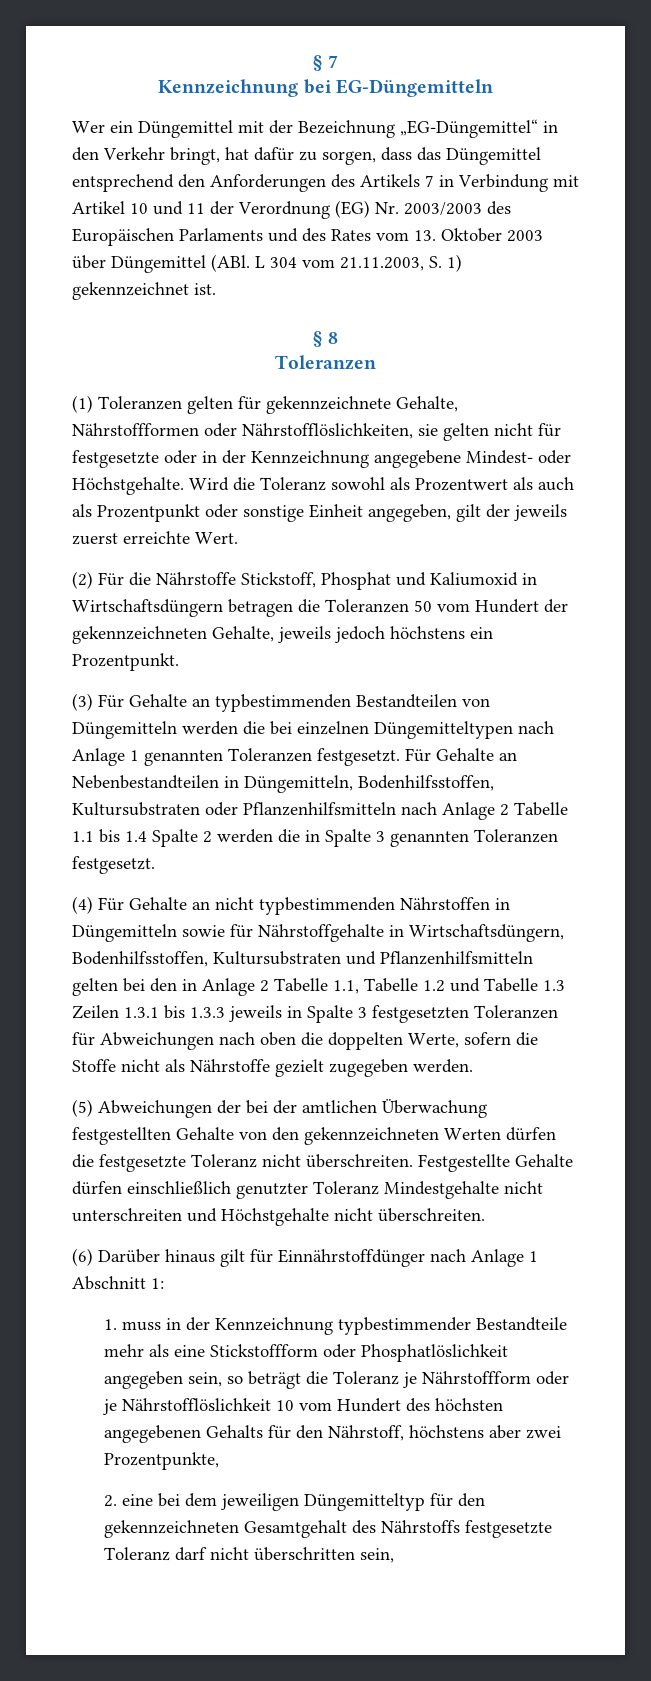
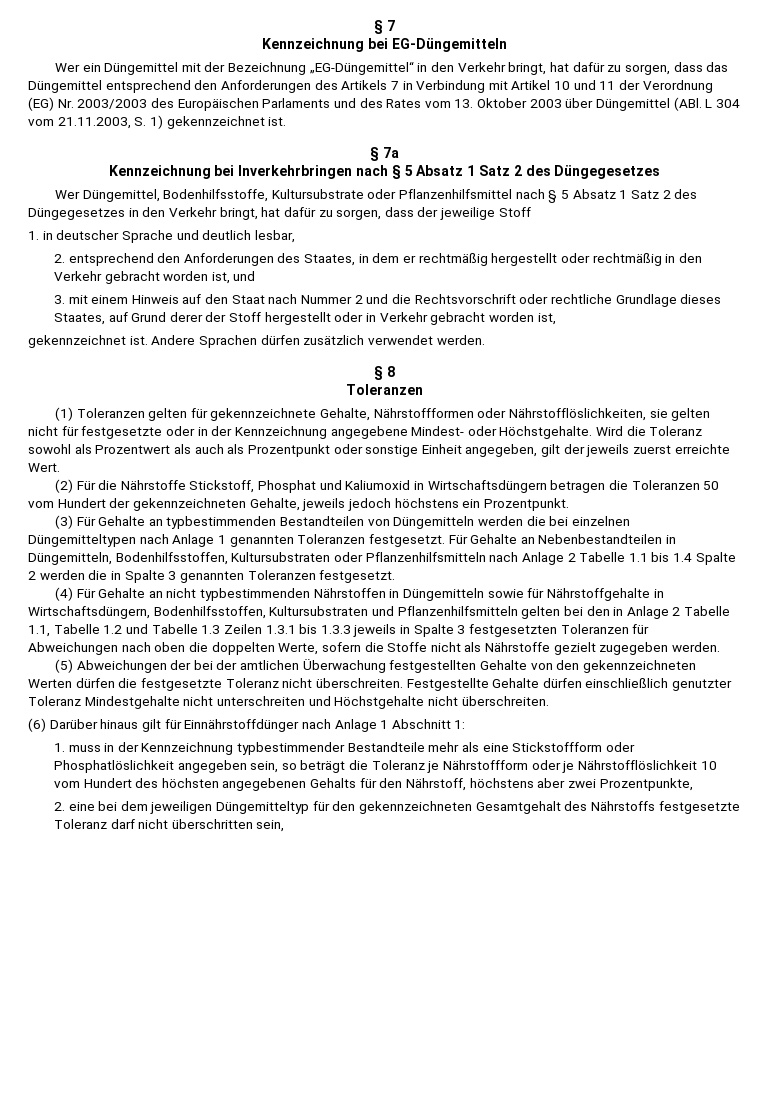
(216, 289) none -> [370,147,399,161] [108,165,661,179] [54,189,698,203] [28,207,531,220] [28,230,295,243] [53,253,702,266] [53,271,256,284] [53,294,722,307] [53,312,556,325] [28,335,485,348] // § 7a // Kennzeichnung bei Inverkehrbringen nach § 5 Absatz 1 Satz 2 des Düngegesetzes // Wer Düngemittel, Bodenhilfsstoffe, Kultursubstrate oder Pflanzenhilfsmittel nach § 5 Absatz 1 Satz 2 des Düngegesetzes in den Verkehr bringt, hat dafür zu sorgen, dass der jeweilige Stoff // 1. in deutscher Sprache und deutlich lesbar, // 2. entsprechend den Anforderungen des Staates, in dem er rechtmäßig hergestellt oder rechtmäßig in den Verkehr gebracht worden ist, und // 3. mit einem Hinweis auf den Staat nach Nummer 2 und die Rechtsvorschrift oder rechtliche Grundlage dieses Staates, auf Grund derer der Stoff hergestellt oder in Verkehr gebracht worden ist, // gekennzeichnet ist. Andere Sprachen dürfen zusätzlich verwendet werden.

